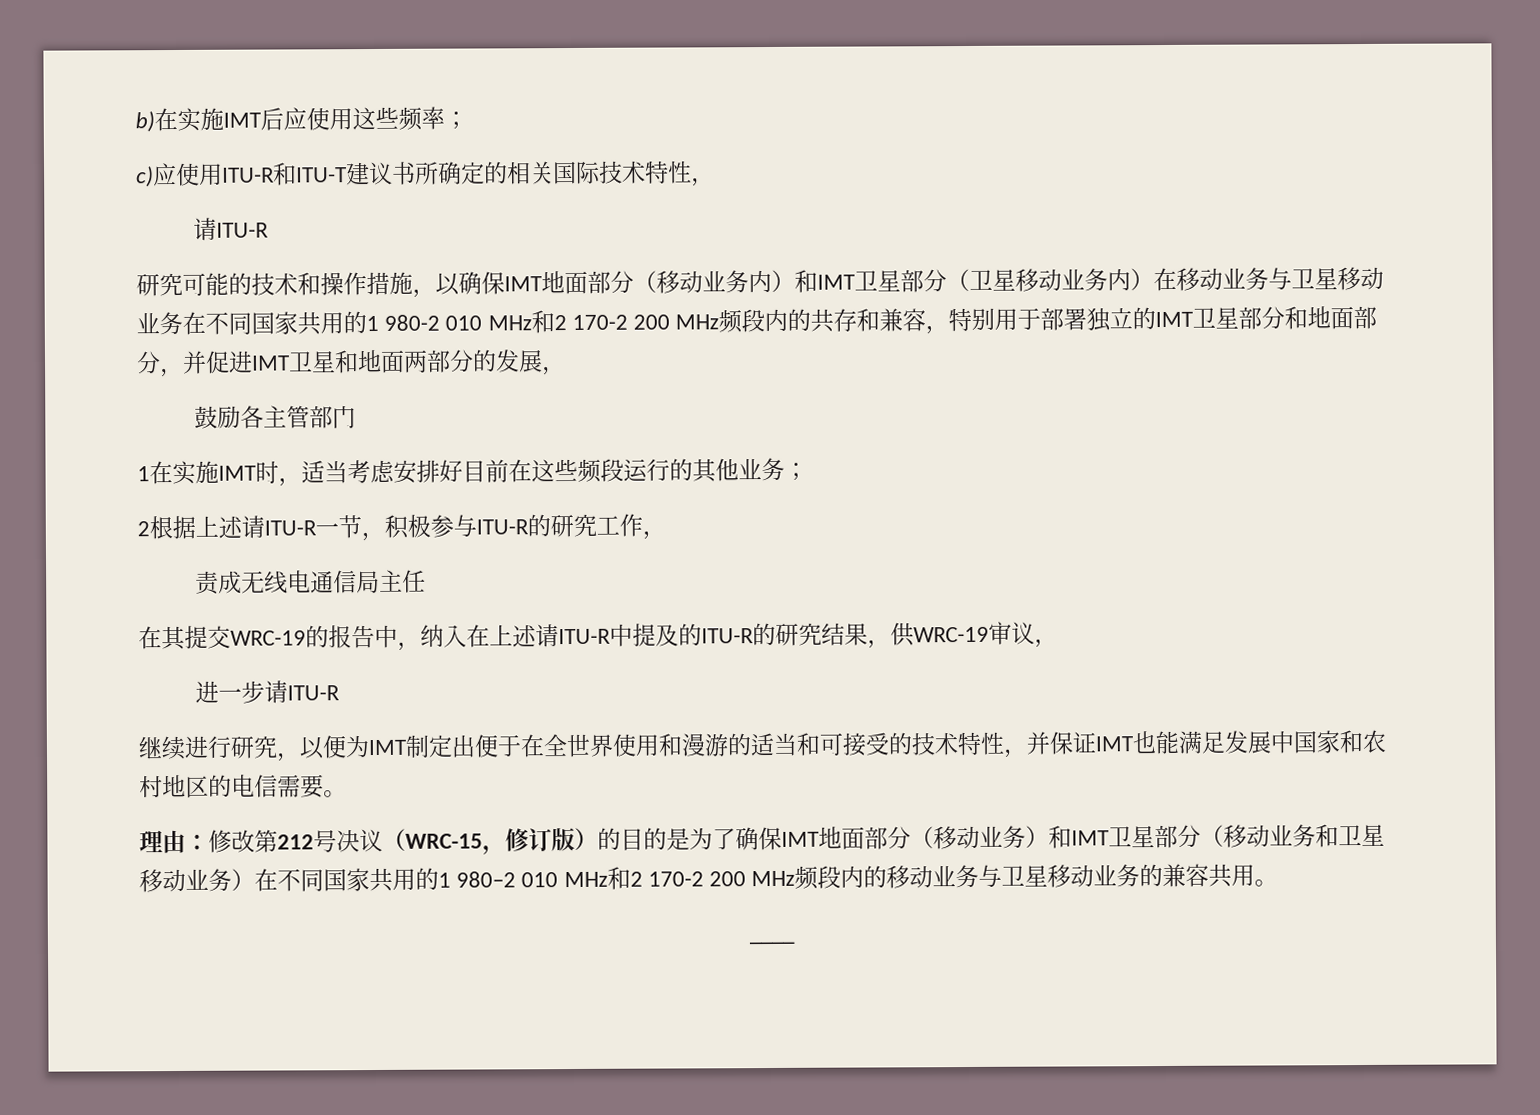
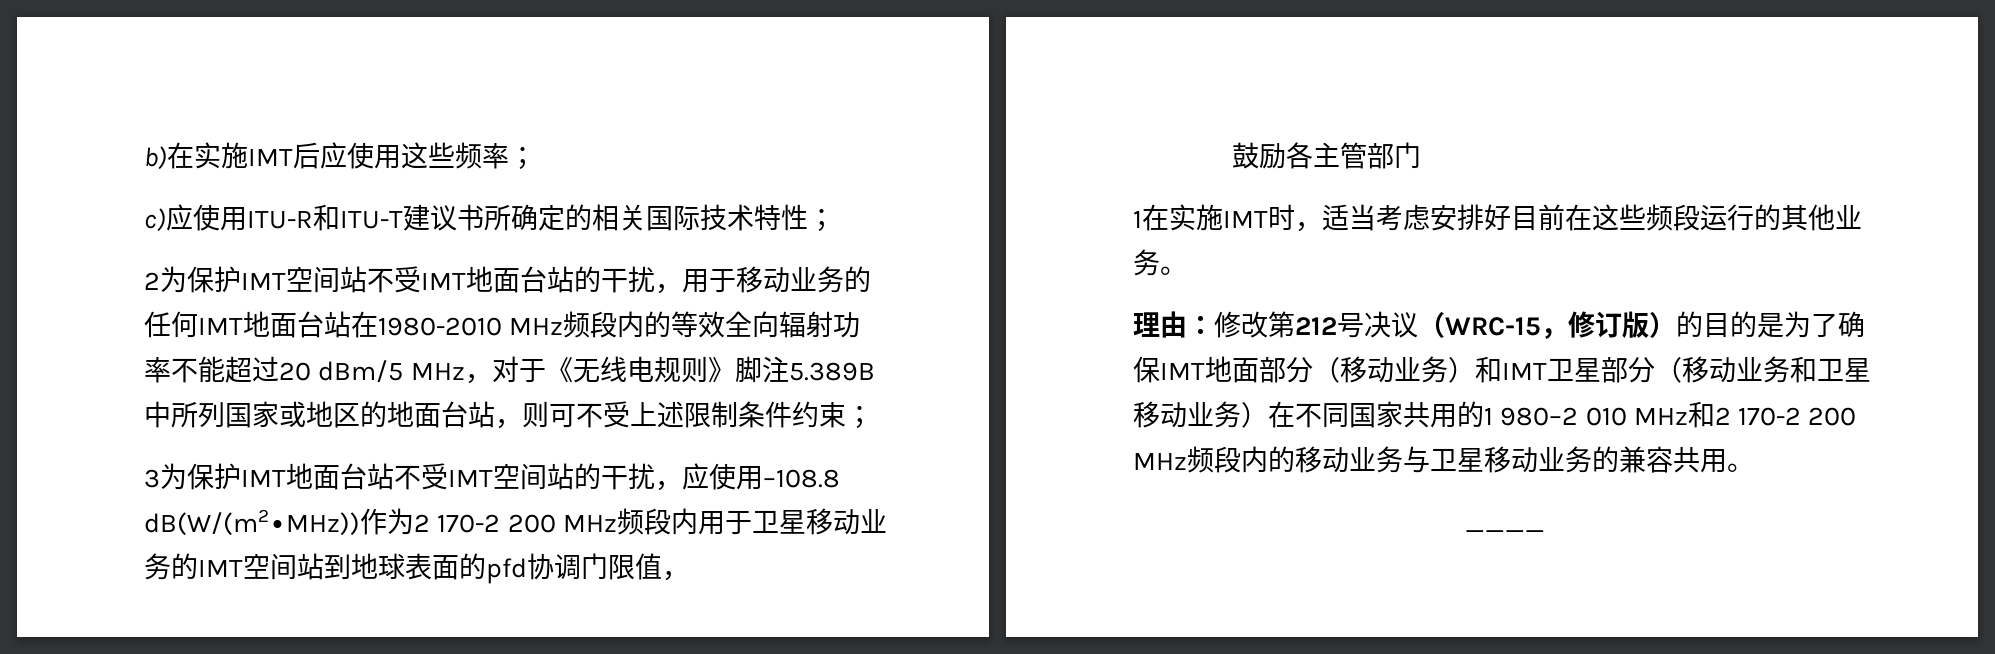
[691,177,715,187] [192,217,269,241] [136,266,1384,298] [136,305,1378,336] [136,349,543,378] ， // 请ITU-R // 研究可能的技术和操作措施，以确保IMT地面部分（移动业务内）和IMT卫星部分（卫星移动业务内）在移动业务与卫星移动业务在不同国家共用的1 980-2 010 MHz和2 170-2 200 MHz频段内的共存和兼容，特别用于部署独立的IMT卫星部分和地面部分，并促进IMT卫星和地面两部分的发展 -> [808,208,835,232] [144,266,871,294] [144,311,861,338] [144,356,875,384] [144,401,873,429] [144,463,840,491] [144,508,887,536] [144,553,662,584] ； // 2为保护IMT空间站不受IMT地面台站的干扰，用于移动业务的任何IMT地面台站在1980-2010 MHz频段内的等效全向辐射功率不能超过20 dBm/5 MHz，对于《无线电规则》脚注5.389B中所列国家或地区的地面台站，则可不受上述限制条件约束； // 3为保护IMT地面台站不受IMT空间站的干扰，应使用–108.8 dB(W/(m2∙MHz))作为2 170-2 200 MHz频段内用于卫星移动业务的IMT空间站到地球表面的pfd协调门限值
[784,462,808,481] [137,513,666,542] [194,569,426,595] [138,621,1058,651] [194,680,340,704] [138,729,1386,762] [139,774,324,799] ； // 2根据上述请ITU-R一节，积极参与ITU-R的研究工作， // 责成无线电通信局主任 // 在其提交WRC-19的报告中，纳入在上述请ITU-R中提及的ITU-R的研究结果，供WRC-19审议， // 进一步请ITU-R // 继续进行研究，以便为IMT制定出便于在全世界使用和漫游的适当和可接受的技术特性，并保证IMT也能满足发展中国家和农村地区的电信需要 -> (1160, 262) none

